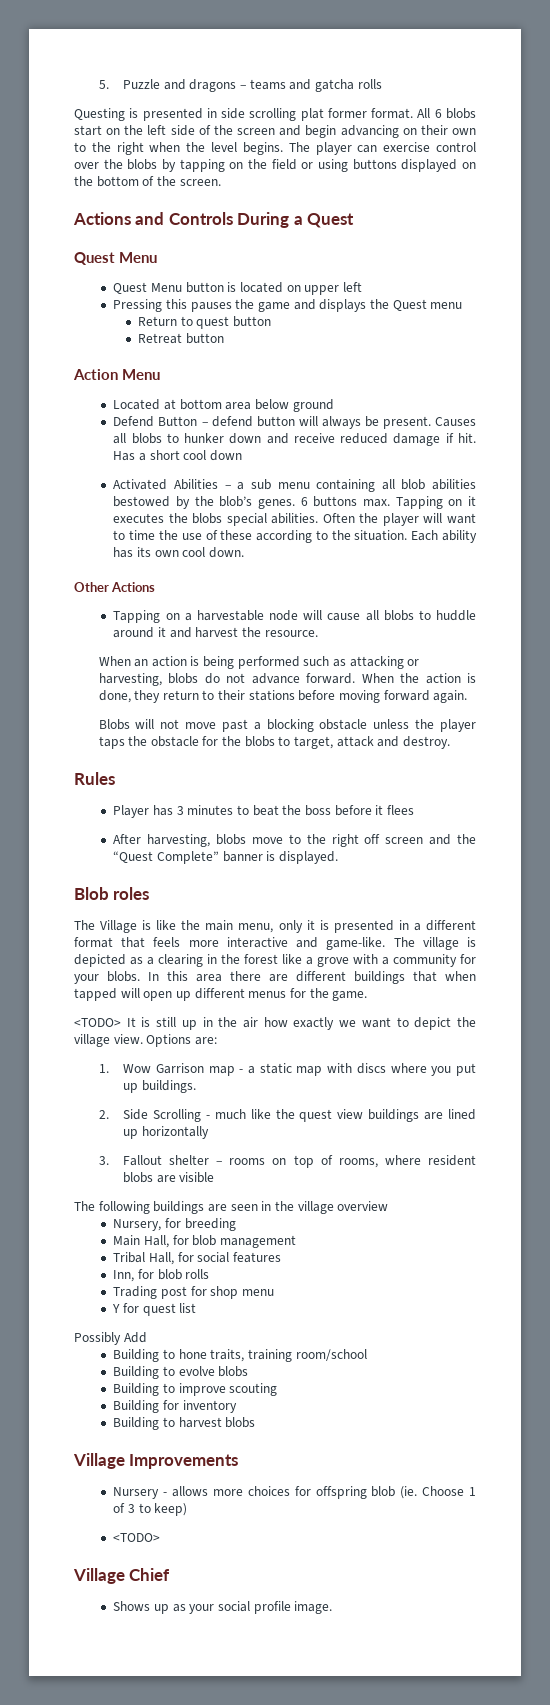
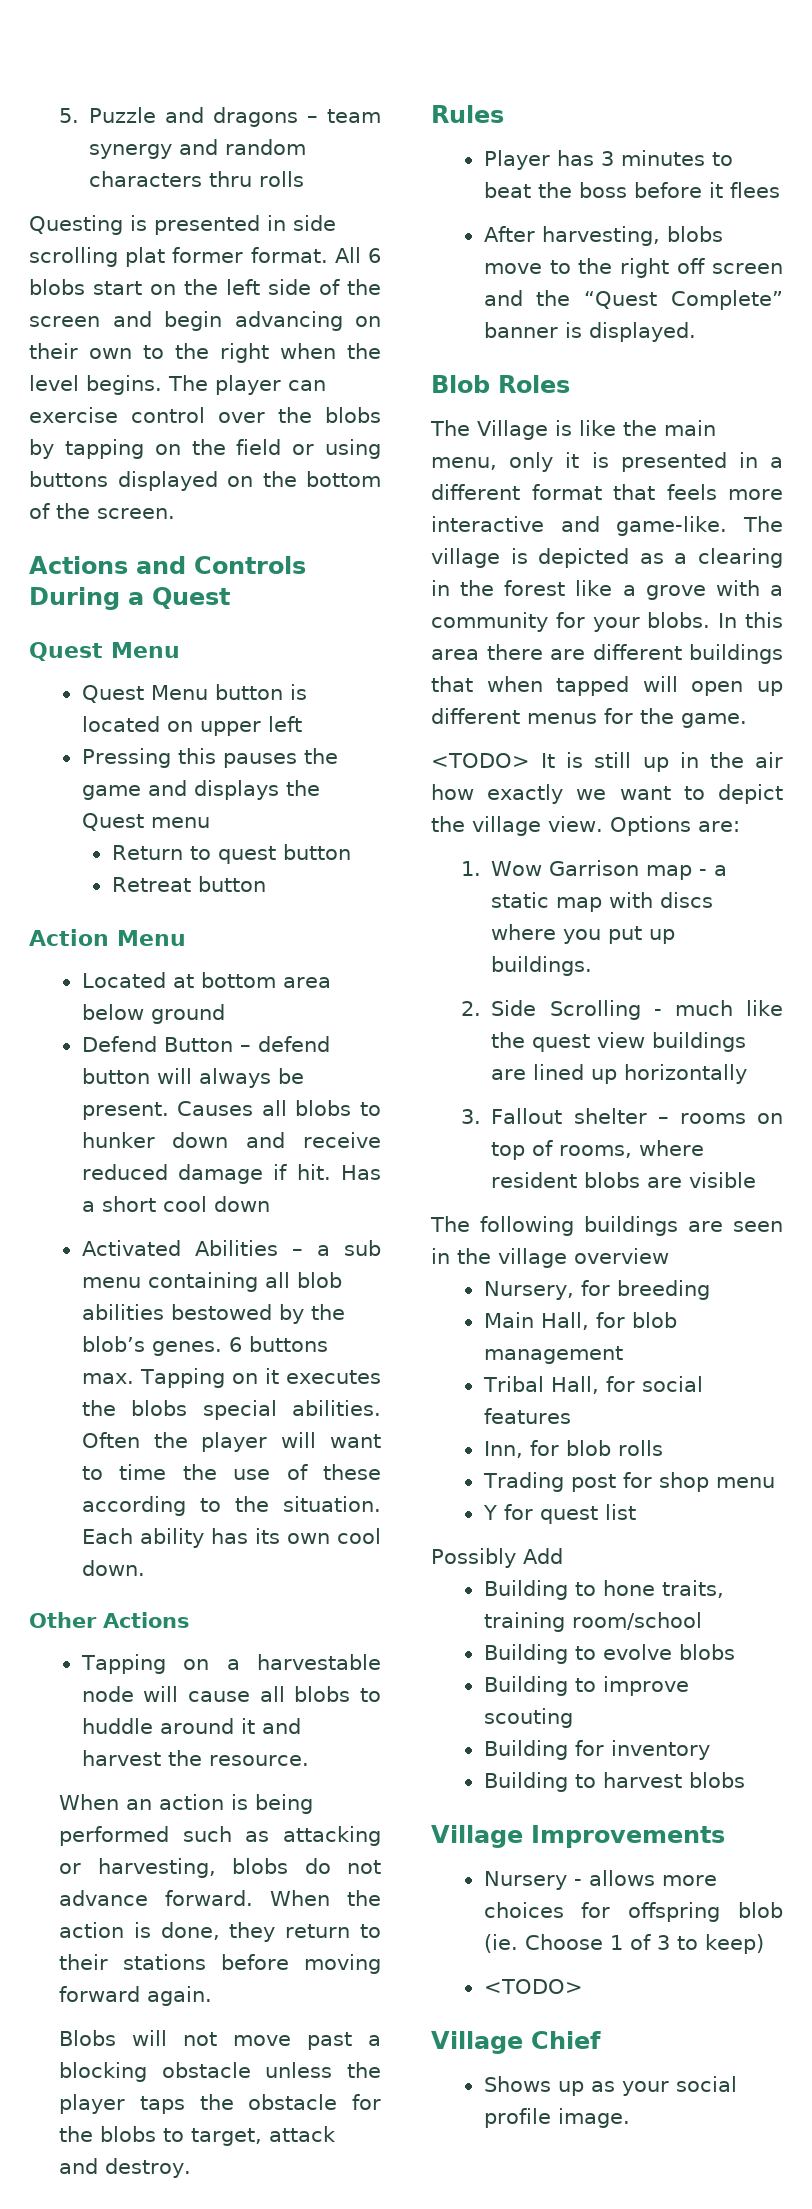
[249,79,354,92] teams and gatcha -> [327,109,381,123] [89,139,307,159] [89,171,253,187] team synergy and random characters thru
[113,887,150,900] roles -> [498,375,570,393] Roles

